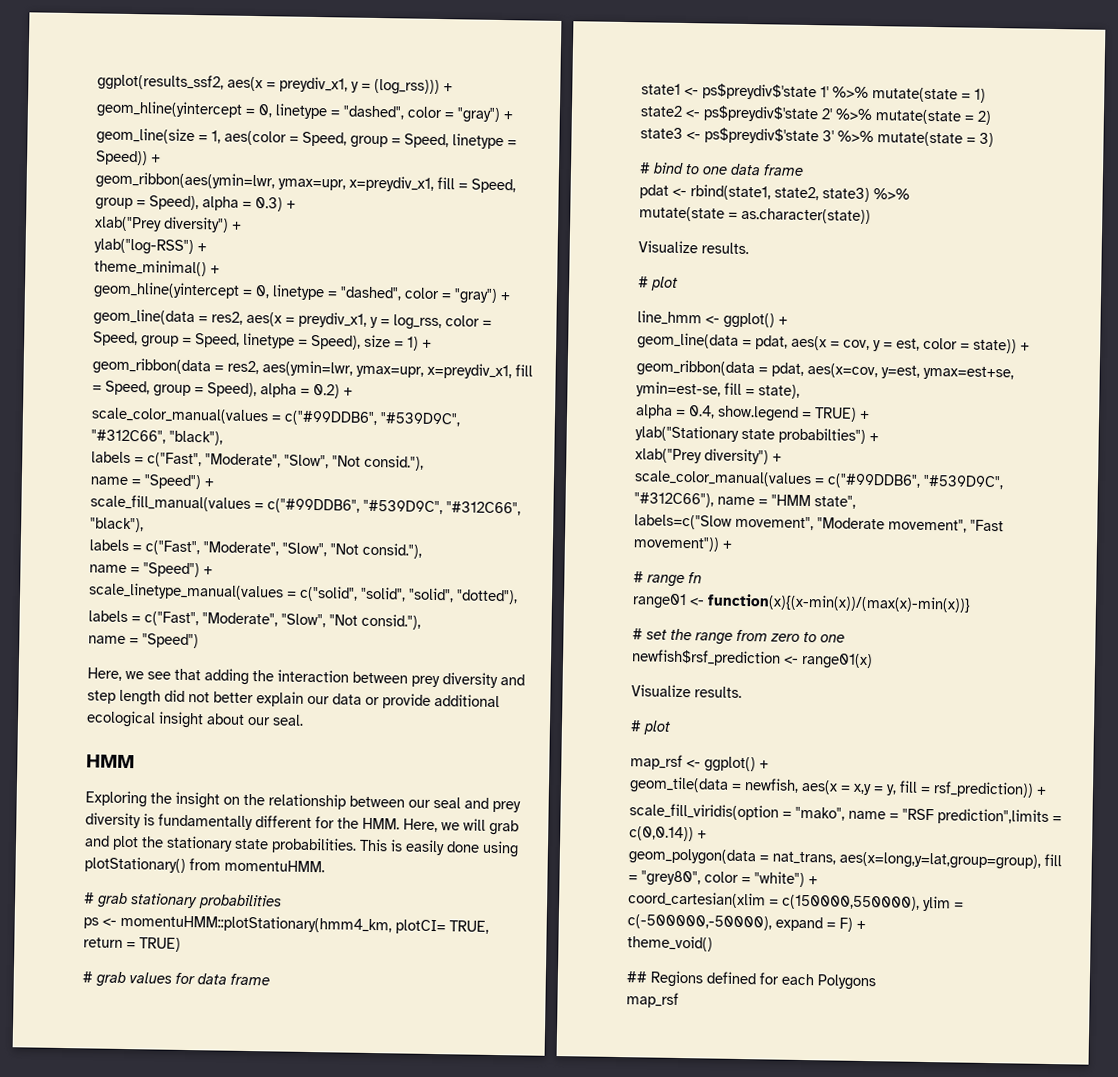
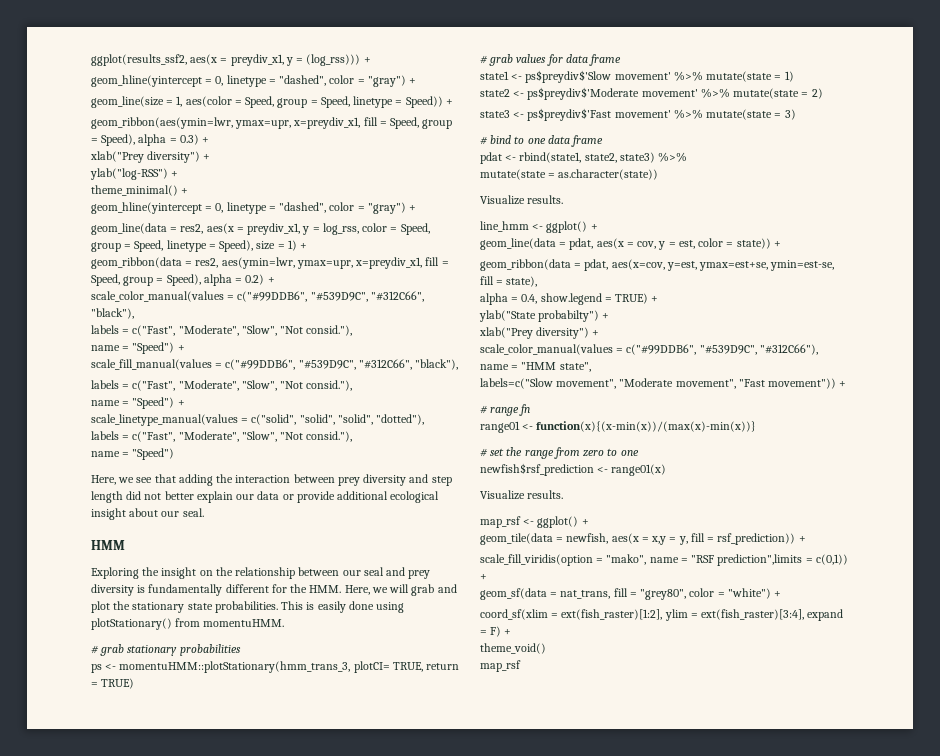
[120,913,392,934] momentuHMM::plotStationary(hmm4_km, -> [119,661,351,673] momentuHMM::plotStationary(hmm_trans_3,
[702,83,829,101] ps$preydiv$'state 1' -> [525,70,671,83] ps$preydiv$'Slow movement'
[703,105,833,123] ps$preydiv$'state 2' -> [527,87,698,100] ps$preydiv$'Moderate movement'
[704,127,834,145] ps$preydiv$'state 3' -> [527,108,671,121] ps$preydiv$'Fast movement'
[638,276,678,291] // # plot -> (564, 199) none
[635,425,866,444] ylab("Stationary state probabilties") -> [479,310,600,322] ylab("State probabilty")
[630,720,671,735] // # plot -> (564, 494) none
[629,826,707,842] [628,848,756,866] c(0,0.14)) + // geom_polygon(data -> [815,554,848,565] [480,574,487,580] [480,588,547,600] c(0,1)) + // geom_sf(data
[839,851,1041,870] aes(x=long,y=lat,group=group), -> (611, 594) none
[628,891,920,911] coord_cartesian(xlim = c(150000,550000), -> [480,609,663,620] coord_sf(xlim = ext(fish_raster)[1:2],
[627,914,772,931] c(-500000,-50000), -> [701,609,805,620] ext(fish_raster)[3:4],
[626,970,876,991] // ## Regions defined for each Polygons -> (546, 648) none

